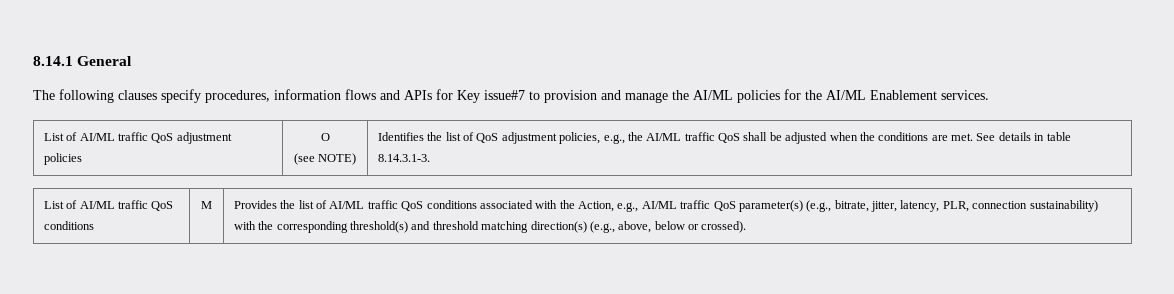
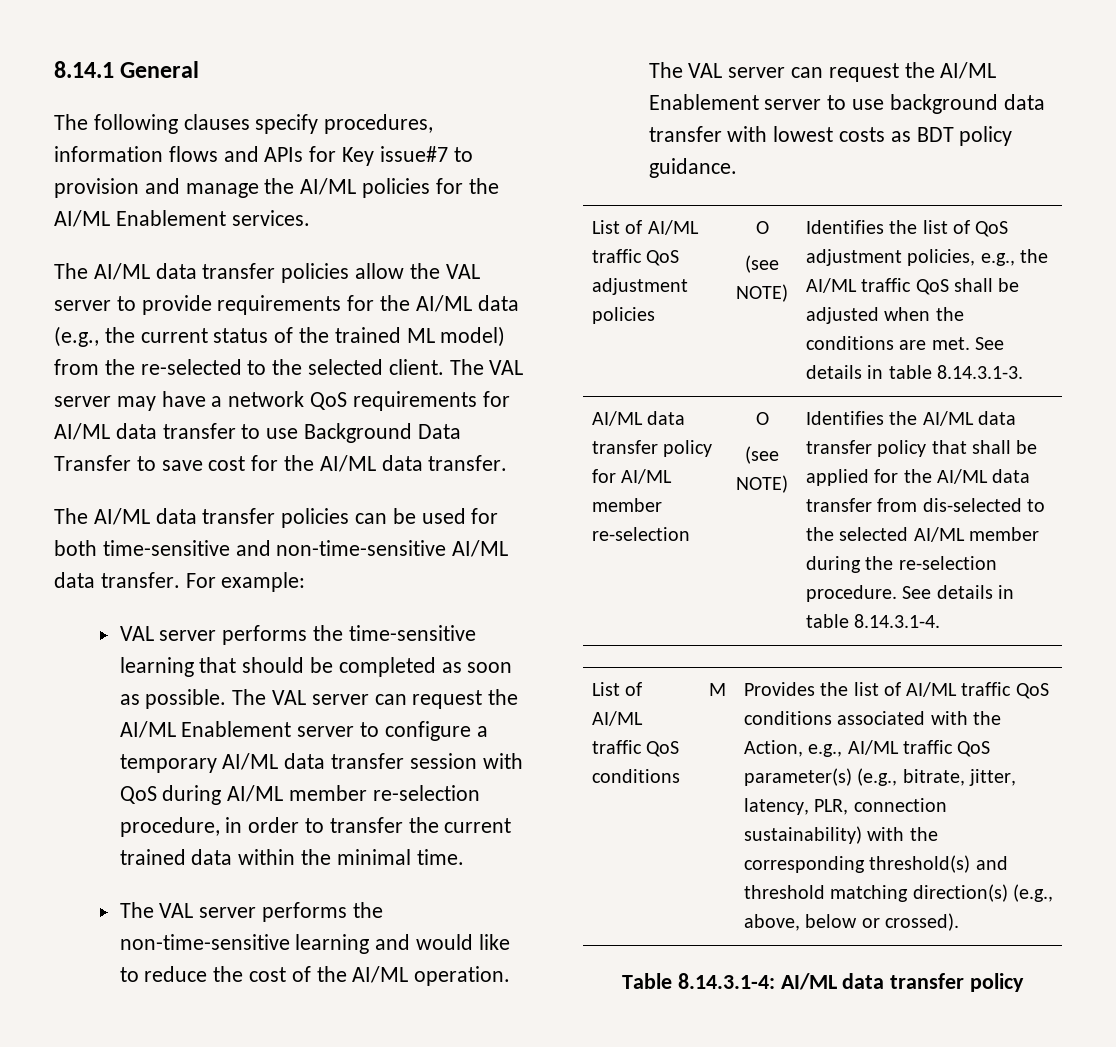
(989, 95) none -> [54,263,480,283] [54,295,519,315] [54,326,506,347] [54,359,524,375] [54,391,510,411] [54,423,461,443] [54,455,508,472] [54,508,499,528] [54,540,509,557] [54,572,306,592] [119,625,476,645] [119,657,513,677] [119,689,519,709] [119,721,488,741] [119,753,523,773] [119,785,480,805] [119,817,512,837] [119,849,464,865] [119,902,383,922] [119,934,510,954] [119,966,511,986] [648,62,997,82] [648,94,1045,114] [648,126,1013,146] [648,158,737,178] // The AI/ML data transfer policies allow the VAL server to provide requirements for the AI/ML data (e.g., the current status of the trained ML model) from the re-selected to the selected client. The VAL server may have a network QoS requirements for AI/ML data transfer to use Background Data Transfer to save cost for the AI/ML data transfer. // The AI/ML data transfer policies can be used for both time-sensitive and non-time-sensitive AI/ML data transfer. For example: // VAL server performs the time-sensitive learning that should be completed as soon as possible. The VAL server can request the AI/ML Enablement server to configure a temporary AI/ML data transfer session with QoS during AI/ML member re-selection procedure, in order to transfer the current trained data within the minimal time. // The VAL server performs the non-time-sensitive learning and would like to reduce the cost of the AI/ML operation. The VAL server can request the AI/ML Enablement server to use background data transfer with lowest costs as BDT policy guidance.
(430, 158) none -> [592,411,686,426] [592,440,713,457] [592,469,673,484] [592,498,663,512] [592,527,691,541] [755,412,769,425] [745,446,779,464] [736,475,788,493] [806,411,1016,426] [806,440,1038,457] [806,469,1031,486] [806,498,1045,512] [806,527,1039,542] [806,556,997,573] [806,585,1014,602] [806,614,941,628] // AI/ML data transfer policy for AI/ML member re-selection | O // (see NOTE) | Identifies the AI/ML data transfer policy that shall be applied for the AI/ML data transfer from dis-selected to the selected AI/ML member during the re-selection procedure. See details in table 8.14.3.1-4.
(747, 227) none -> [621,973,1025,992] // Table 8.14.3.1-4: AI/ML data transfer policy

